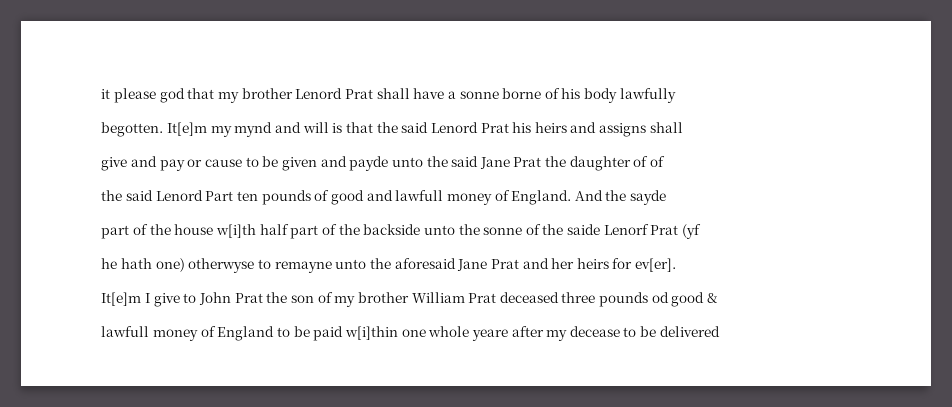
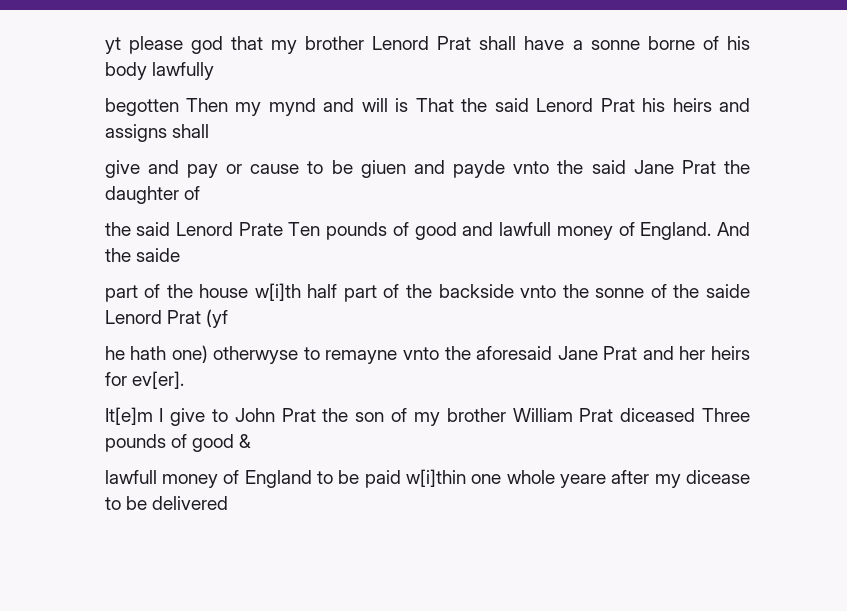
[101,89,111,99] it -> [104,37,121,54] yt
[101,122,208,137] begotten. It[e]m -> [104,98,228,116] begotten Then
[345,122,373,133] that -> [415,98,454,112] That
[281,157,317,171] given -> [360,160,406,178] giuen
[391,157,423,167] unto -> [513,161,550,174] vnto
[650,156,666,167] [101,190,258,201] of // the said Lenord Part ten -> [104,222,321,236] // the said Lenord Prate Ten
[630,190,667,205] sayde -> [135,248,180,262] saide
[423,225,455,235] unto -> [520,285,557,298] vnto
[603,224,649,235] Lenorf -> [104,310,162,324] Lenord
[335,259,367,269] unto -> [402,347,439,360] vnto
[499,292,669,307] deceased three pounds od -> [620,408,750,422] [104,434,187,452] diceased Three pounds of
[569,326,620,337] decease -> [685,470,750,484] dicease

